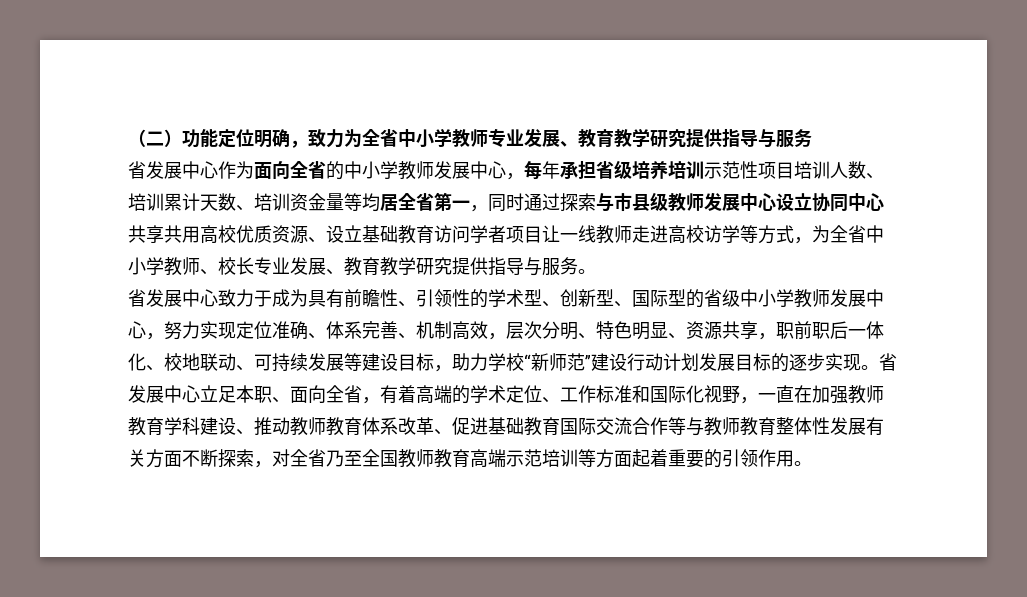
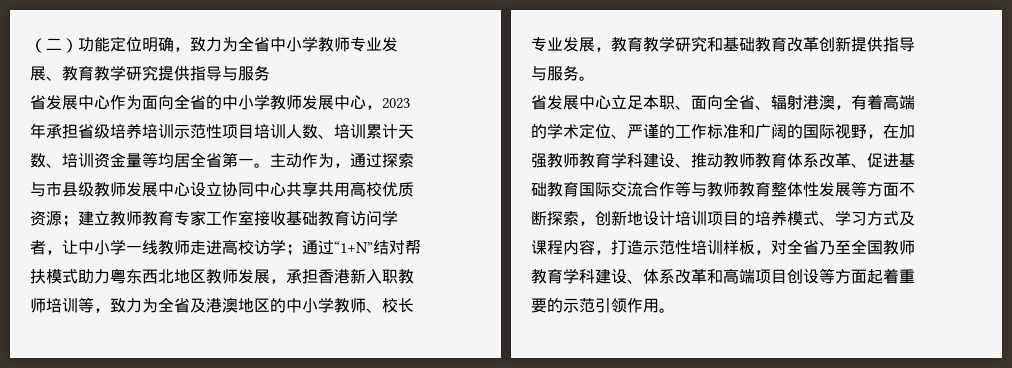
[524,160,542,180] 每 -> [382,98,410,109] 2023
[470,193,524,212] ，同时 -> [254,153,350,168] 。主动作为，
[308,225,362,243] 、设立 -> [62,210,286,227] ；建立教师教育专家工作室接收
[506,225,560,243] 项目让 -> [46,239,126,255] ，让中小学
[740,225,866,244] 等方式，为全省 -> [286,240,421,256] [30,268,414,284] [30,297,286,313] ；通过“1+N”结对帮扶模式助力粤东西北地区教师发展，承担香港新入职教师培训等，致力为全省及港澳地区的
[326,257,452,276] 、教育教学研究 -> [595,36,851,52] ，教育教学研究和基础教育改革创新
[218,289,884,308] [128,321,884,340] [128,353,897,372] [128,385,200,403] 致力于成为具有前瞻性、引领性的学术型、创新型、国际型的省级中小学教师发展中心，努力实现定位准确、体系完善、机制高效，层次分明、特色明显、资源共享，职前职后一体化、校地联动、可持续发展等建设目标，助力学校“新师范”建设行动计划发展目标的逐步实现。省发展中心 -> (611, 102) none
(362, 394) none -> [755,94,835,110] 、辐射港澳
(560, 400) none -> [627,124,675,139] 严谨的
[650,385,794,404] 国际化视野，一直 -> [755,123,883,139] 广阔的国际视野，
[866,417,884,436] [128,449,146,467] 有关 -> [851,181,867,197] 等
(272, 464) none -> [595,210,915,226] [531,239,771,255] 创新地设计培训项目的培养模式、学习方式及课程内容，打造示范性培训样板，
[470,449,578,468] 高端示范培训 -> [563,268,819,284] 学科建设、体系改革和高端项目创设
(722, 458) none -> [563,298,595,313] 示范

